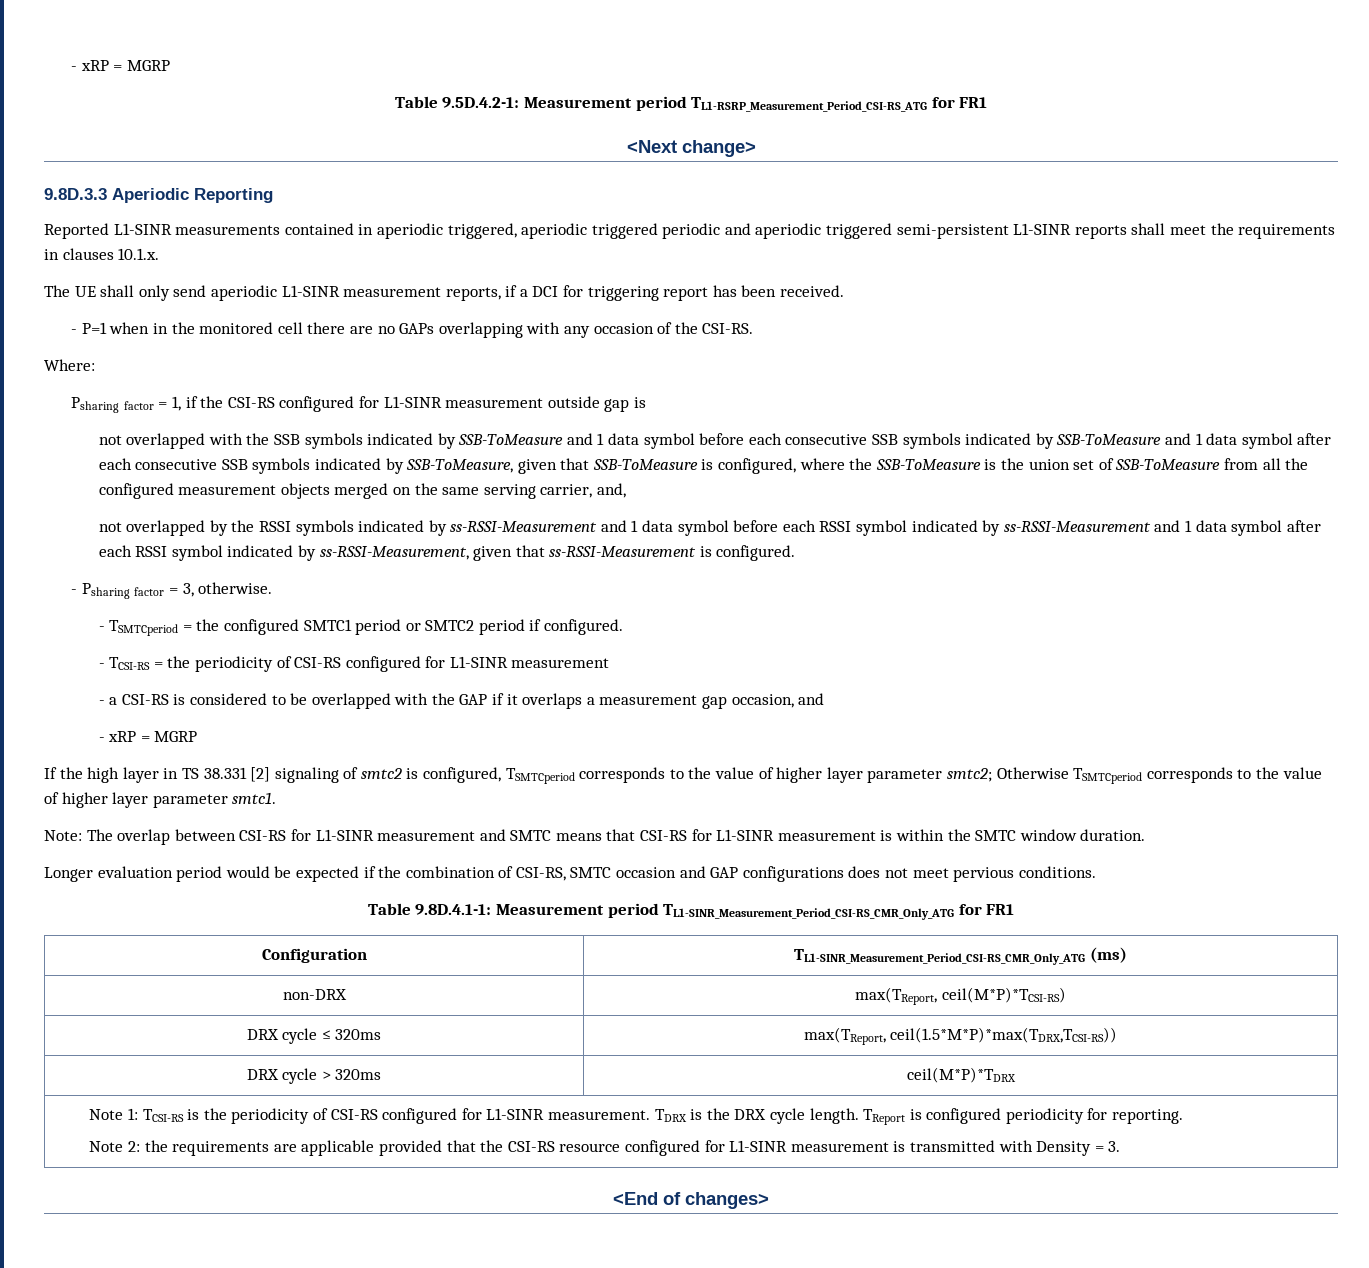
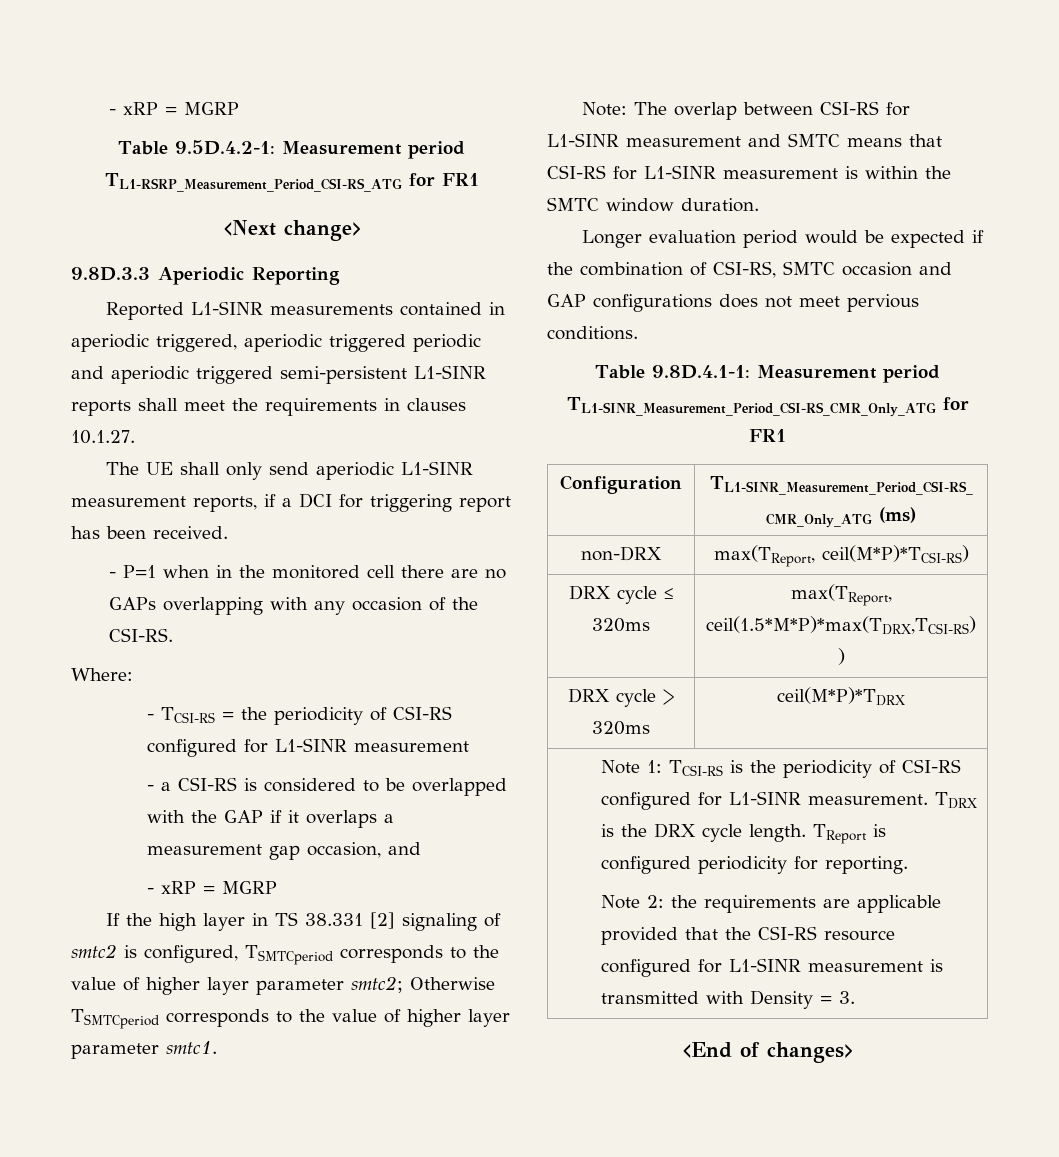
[118,248,160,260] 10.1.x. -> [71,430,135,444] 10.1.27.
[71,396,646,413] [98,433,1332,449] [98,458,1309,474] [98,483,626,499] [98,520,1321,536] [98,545,796,561] [71,582,273,599] [98,619,624,636] // Psharing factor = 1, if the CSI-RS configured for L1-SINR measurement outside gap is // not overlapped with the SSB symbols indicated by SSB-ToMeasure and 1 data symbol before each consecutive SSB symbols indicated by SSB-ToMeasure and 1 data symbol after each consecutive SSB symbols indicated by SSB-ToMeasure, given that SSB-ToMeasure is configured, where the SSB-ToMeasure is the union set of SSB-ToMeasure from all the configured measurement objects merged on the same serving carrier, and, // not overlapped by the RSSI symbols indicated by ss-RSSI-Measurement and 1 data symbol before each RSSI symbol indicated by ss-RSSI-Measurement and 1 data symbol after each RSSI symbol indicated by ss-RSSI-Measurement, given that ss-RSSI-Measurement is configured. // - Psharing factor = 3, otherwise. // - TSMTCperiod = the configured SMTC1 period or SMTC2 period if configured. -> (133, 674) none

